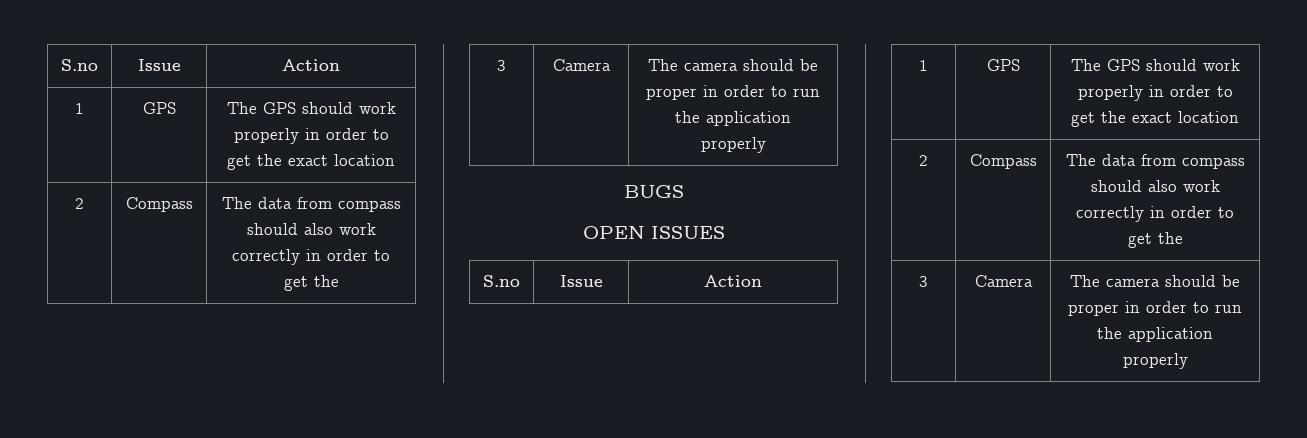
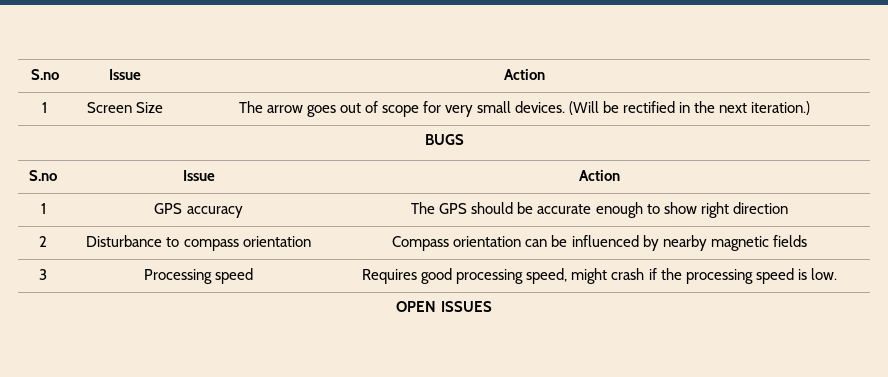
[61,59,98,71] [137,59,181,71] [282,59,340,71] [75,103,84,114] [142,102,176,114] [226,102,396,114] [233,128,389,144] [226,154,395,170] [75,198,84,209] [125,197,193,212] [221,197,401,212] [246,223,376,235] [231,249,390,265] [283,275,339,291] [497,60,506,71] [552,59,611,71] [648,59,818,71] [646,85,820,100] [675,111,791,126] [700,137,766,153] S.no | Issue | Action // 1 | GPS | The GPS should work properly in order to get the exact location // 2 | Compass | The data from compass should also work correctly in order to get the // 3 | Camera | The camera should be proper in order to run the application properly -> [30,69,59,80] [109,69,141,80] [504,69,545,80] [42,102,47,113] [86,102,164,113] [238,101,811,117] S.no | Issue | Action // 1 | Screen Size | The arrow goes out of scope for very small devices. (Will be rectified in the next iteration.)
[582,226,725,239] [483,275,520,287] [559,275,603,287] [704,275,762,287] [919,60,928,71] [986,59,1020,71] [1070,59,1240,71] [1077,85,1233,101] [1071,111,1239,127] [919,155,928,166] [969,154,1037,169] [1065,154,1245,169] [1090,180,1220,192] [1076,206,1234,222] [1127,232,1183,248] [919,276,928,287] [974,275,1033,287] [1070,275,1240,287] [1068,301,1242,316] [1097,327,1213,342] [1122,353,1188,369] // OPEN ISSUES // S.no | Issue | Action // 1 | GPS | The GPS should work properly in order to get the exact location // 2 | Compass | The data from compass should also work correctly in order to get the // 3 | Camera | The camera should be proper in order to run the application properly -> [29,170,57,181] [182,170,215,181] [579,170,620,181] [40,203,46,214] [154,203,243,218] [411,202,788,218] [39,236,47,247] [86,235,311,251] [392,235,807,251] [39,269,47,280] [143,268,254,284] [362,268,837,284] [396,301,492,312] // S.no | Issue | Action // 1 | GPS accuracy | The GPS should be accurate enough to show right direction // 2 | Disturbance to compass orientation | Compass orientation can be influenced by nearby magnetic fields // 3 | Processing speed | Requires good processing speed, might crash if the processing speed is low. // OPEN ISSUES

